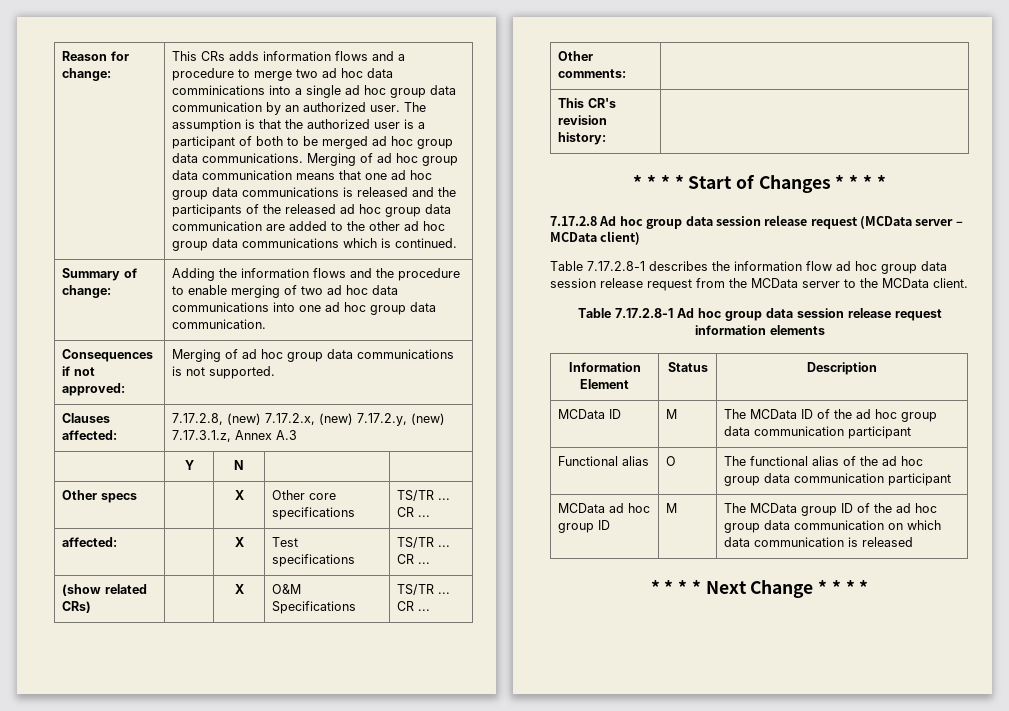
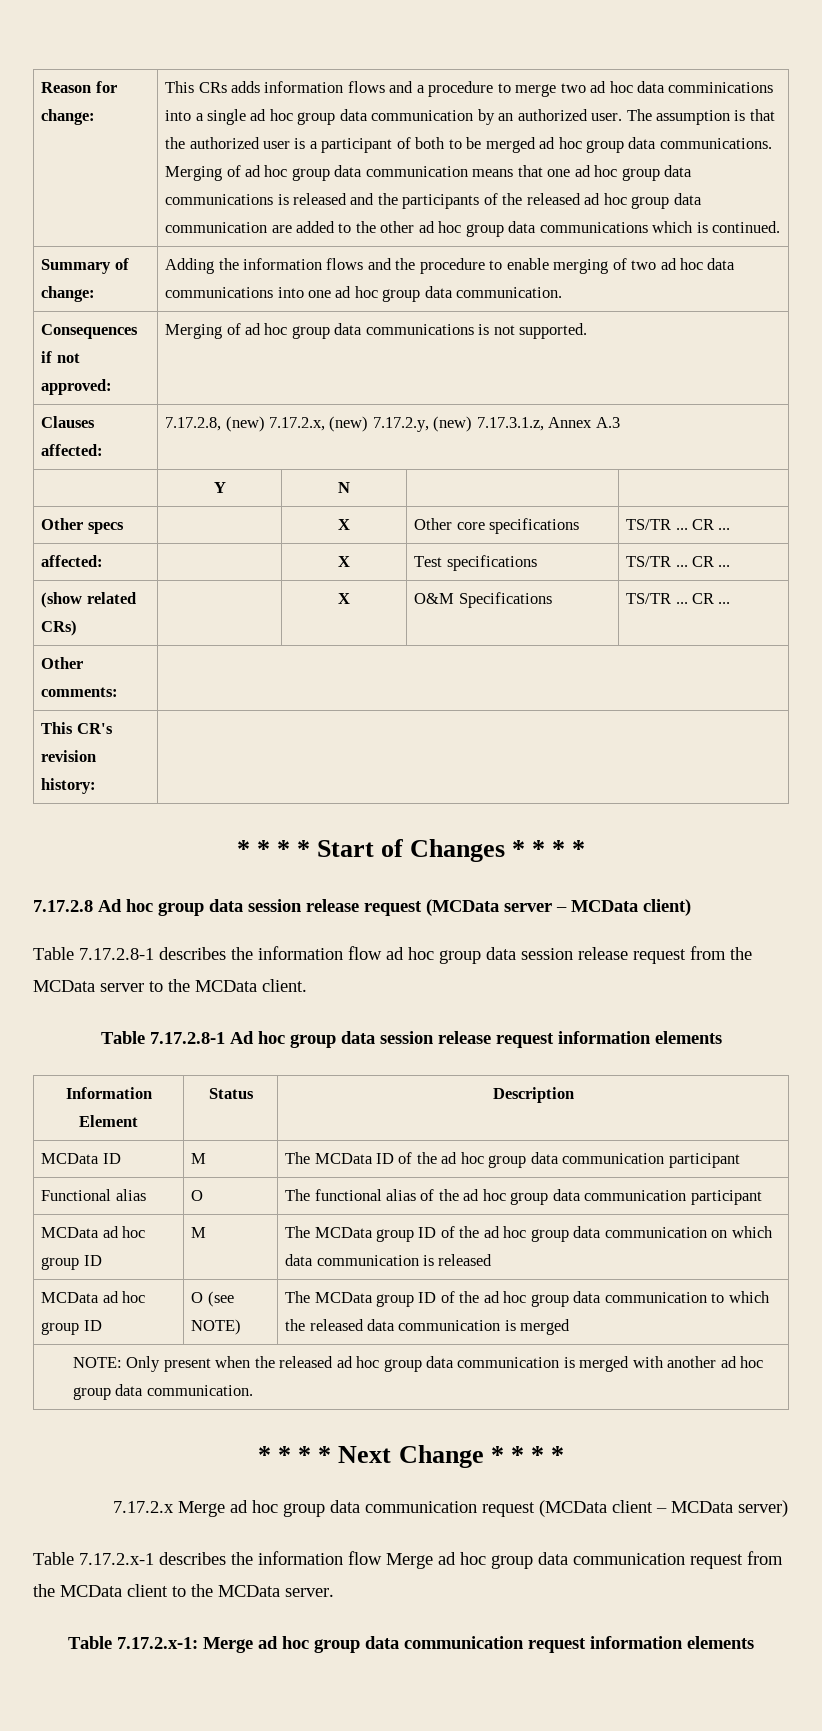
(914, 542) none -> [41,1291,145,1303] [41,1320,102,1335] [191,1291,234,1307] [191,1319,242,1335] [285,1291,770,1307] [285,1319,571,1335] [72,1356,764,1372] [72,1384,253,1400] // MCData ad hoc group ID | O (see NOTE) | The MCData group ID of the ad hoc group data communication to which the released data communication is merged // NOTE: Only present when the released ad hoc group data communication is merged with another ad hoc group data communication.
(869, 587) none -> [112,1500,788,1517] [33,1551,783,1569] [33,1584,334,1597] [68,1636,754,1653] // 7.17.2.x Merge ad hoc group data communication request (MCData client – MCData server) // Table 7.17.2.x-1 describes the information flow Merge ad hoc group data communication request from the MCData client to the MCData server. // Table 7.17.2.x-1: Merge ad hoc group data communication request information elements

